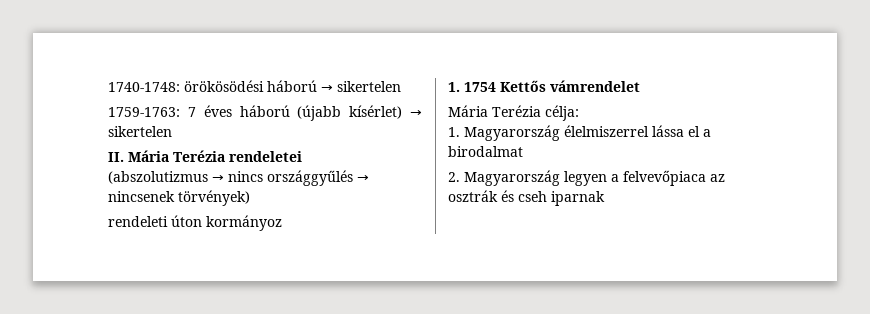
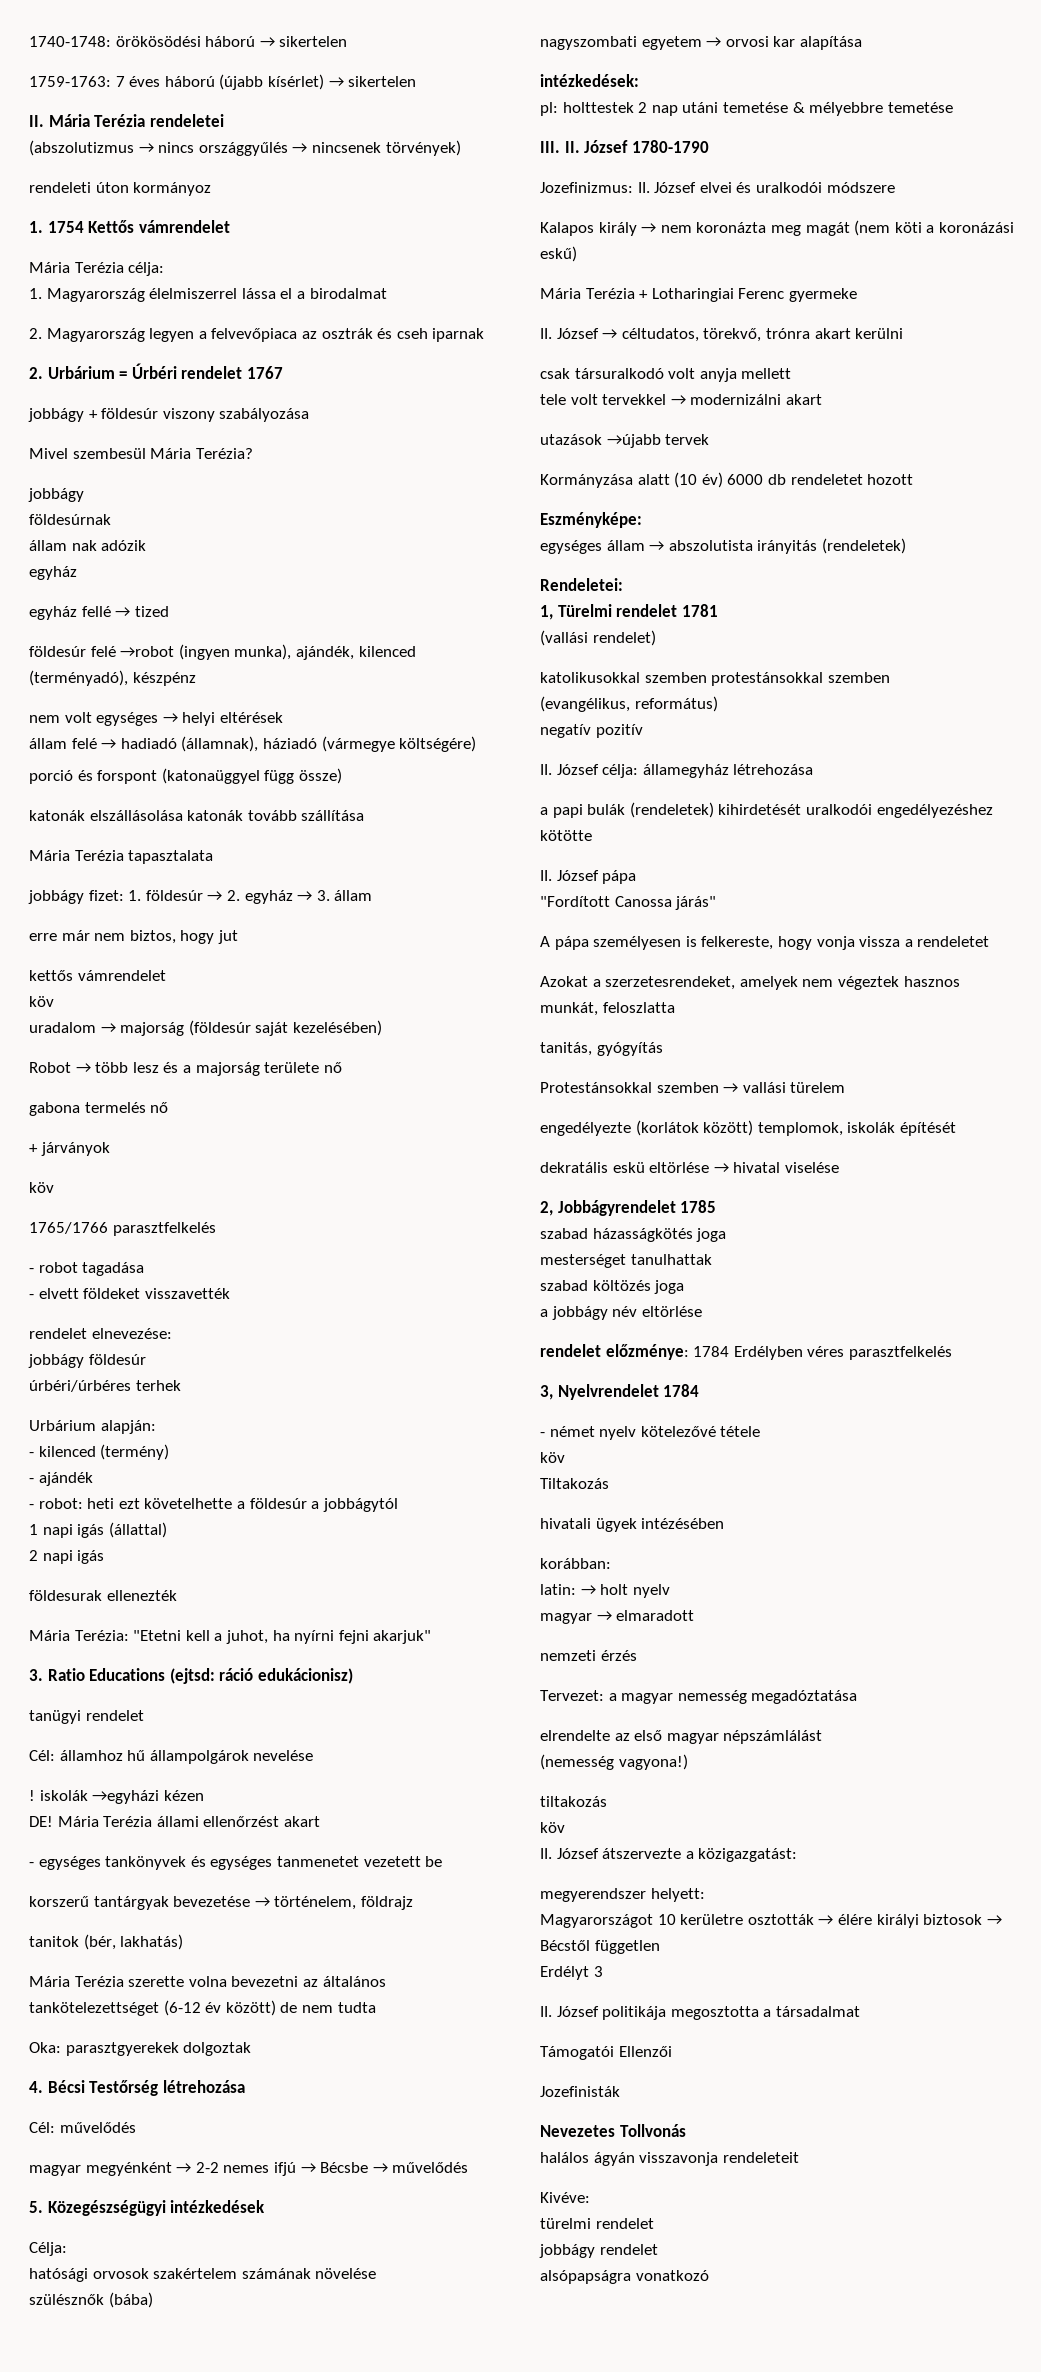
(605, 198) none -> [29,363,283,379] [28,408,310,422] [29,448,253,459] [28,488,84,502] [29,514,111,525] [29,540,147,551] [29,566,77,580] [29,606,169,620] [29,644,416,660] [29,670,196,686] [29,712,283,726] [29,736,477,752] [29,768,342,784] [29,810,365,821] [29,850,214,864] [28,890,373,904] [29,930,238,944] [29,970,166,981] [29,996,54,1007] [29,1020,382,1036] [29,1062,342,1076] [29,1102,169,1116] [29,1142,110,1156] [29,1182,54,1193] [29,1222,216,1236] [29,1262,145,1276] [29,1288,230,1299] [29,1328,172,1339] [28,1354,146,1368] [29,1380,181,1392] [29,1420,156,1434] [29,1444,170,1460] [29,1472,93,1486] [29,1498,398,1512] [29,1522,167,1538] [29,1550,105,1564] [29,1590,177,1601] [29,1630,432,1644] [29,1668,353,1684] [29,1710,144,1724] [29,1750,314,1764] [29,1790,204,1804] [29,1816,320,1827] [29,1856,443,1870] [29,1896,413,1910] [29,1934,184,1950] [29,1976,386,1987] [29,2000,376,2016] [29,2042,252,2056] [29,2080,245,2096] [29,2122,136,2133] [29,2162,469,2176] [29,2200,266,2216] [29,2242,67,2256] [29,2268,377,2282] [29,2292,153,2308] [540,36,862,50] [540,74,639,87] [540,102,953,116] [540,140,709,153] [540,182,895,193] [540,220,1014,236] [540,246,577,262] [540,288,857,302] [540,328,904,342] [540,368,792,382] [540,394,822,405] [540,434,710,448] [540,472,914,488] [540,512,642,528] [540,538,906,554] [540,578,623,591] [540,604,718,620] [540,630,656,646] [540,672,890,686] [540,696,718,712] [540,724,643,738] [540,764,814,778] [540,802,993,818] [540,830,592,841] [540,870,637,884] [540,896,717,910] [540,936,990,950] [540,976,960,990] [540,1002,675,1016] [540,1042,663,1056] [540,1082,846,1093] [540,1120,956,1136] [540,1162,839,1173] [540,1200,717,1216] [540,1228,727,1242] [540,1254,712,1268] [540,1280,685,1294] [540,1306,702,1320] [540,1344,952,1360] [540,1384,700,1400] [540,1426,761,1440] [540,1452,565,1463] [540,1478,609,1489] [540,1518,725,1532] [540,1558,611,1569] [540,1584,670,1598] [540,1610,695,1624] [540,1650,637,1661] [540,1690,858,1704] [540,1730,823,1744] [540,1754,688,1770] [540,1796,607,1807] [540,1822,565,1833] [540,1848,798,1862] [540,1888,705,1902] [540,1914,1002,1928] [540,1940,660,1954] [540,1966,603,1980] [540,2006,860,2020] [540,2046,672,2060] [540,2086,620,2097] [540,2124,686,2137] [540,2152,799,2166] [540,2192,590,2203] [540,2218,654,2229] [539,2244,658,2258] [540,2270,709,2284] // 2. Urbárium = Úrbéri rendelet 1767 // jobbágy + földesúr viszony szabályozása // Mivel szembesül Mária Terézia? // jobbágy // földesúrnak // állam nak adózik // egyház // egyház fellé → tized // földesúr felé →robot (ingyen munka), ajándék, kilenced (terményadó), készpénz // nem volt egységes → helyi eltérések // állam felé → hadiadó (államnak), háziadó (vármegye költségére) // porció és forspont (katonaüggyel függ össze) // katonák elszállásolása katonák tovább szállítása // Mária Terézia tapasztalata // jobbágy fizet: 1. földesúr → 2. egyház → 3. állam // erre már nem biztos, hogy jut // kettős vámrendelet // köv // uradalom → majorság (földesúr saját kezelésében) // Robot → több lesz és a majorság területe nő // gabona termelés nő // + járványok // köv // 1765/1766 parasztfelkelés // - robot tagadása // - elvett földeket visszavették // rendelet elnevezése: // jobbágy földesúr // úrbéri/úrbéres terhek // Urbárium alapján: // - kilenced (termény) // - ajándék // - robot: heti ezt követelhette a földesúr a jobbágytól // 1 napi igás (állattal) // 2 napi igás // földesurak ellenezték // Mária Terézia: "Etetni kell a juhot, ha nyírni fejni akarjuk" // 3. Ratio Educations (ejtsd: ráció edukácionisz) // tanügyi rendelet // Cél: államhoz hű állampolgárok nevelése // ! iskolák →egyházi kézen // DE! Mária Terézia állami ellenőrzést akart // - egységes tankönyvek és egységes tanmenetet vezetett be // korszerű tantárgyak bevezetése → történelem, földrajz // tanitok (bér, lakhatás) // Mária Terézia szerette volna bevezetni az általános tankötelezettséget (6-12 év között) de nem tudta // Oka: parasztgyerekek dolgoztak // 4. Bécsi Testőrség létrehozása // Cél: művelődés // magyar megyénként → 2-2 nemes ifjú → Bécsbe → művelődés // 5. Közegészségügyi intézkedések // Célja: // hatósági orvosok szakértelem számának növelése // szülésznők (bába) // nagyszombati egyetem → orvosi kar alapítása // intézkedések: // pl: holttestek 2 nap utáni temetése & mélyebbre temetése // III. II. József 1780-1790 // Jozefinizmus: II. József elvei és uralkodói módszere // Kalapos király → nem koronázta meg magát (nem köti a koronázási eskű) // Mária Terézia + Lotharingiai Ferenc gyermeke // II. József → céltudatos, törekvő, trónra akart kerülni // csak társuralkodó volt anyja mellett // tele volt tervekkel → modernizálni akart // utazások →újabb tervek // Kormányzása alatt (10 év) 6000 db rendeletet hozott // Eszményképe: // egységes állam → abszolutista irányitás (rendeletek) // Rendeletei: // 1, Türelmi rendelet 1781 // (vallási rendelet) // katolikusokkal szemben protestánsokkal szemben // (evangélikus, református) // negatív pozitív // II. József célja: államegyház létrehozása // a papi bulák (rendeletek) kihirdetését uralkodói engedélyezéshez kötötte // II. József pápa // "Fordított Canossa járás" // A pápa személyesen is felkereste, hogy vonja vissza a rendeletet // Azokat a szerzetesrendeket, amelyek nem végeztek hasznos munkát, feloszlatta // tanitás, gyógyítás // Protestánsokkal szemben → vallási türelem // engedélyezte (korlátok között) templomok, iskolák építését // dekratális eskü eltörlése → hivatal viselése // 2, Jobbágyrendelet 1785 // szabad házasságkötés joga // mesterséget tanulhattak // szabad költözés joga // a jobbágy név eltörlése // rendelet előzménye: 1784 Erdélyben véres parasztfelkelés // 3, Nyelvrendelet 1784 // - német nyelv kötelezővé tétele // köv // Tiltakozás // hivatali ügyek intézésében // korábban: // latin: → holt nyelv // magyar → elmaradott // nemzeti érzés // Tervezet: a magyar nemesség megadóztatása // elrendelte az első magyar népszámlálást // (nemesség vagyona!) // tiltakozás // köv // II. József átszervezte a közigazgatást: // megyerendszer helyett: // Magyarországot 10 kerületre osztották → élére királyi biztosok → Bécstől független // Erdélyt 3 // II. József politikája megosztotta a társadalmat // Támogatói Ellenzői // Jozefinisták // Nevezetes Tollvonás // halálos ágyán visszavonja rendeleteit // Kivéve: // türelmi rendelet // jobbágy rendelet // alsópapságra vonatkozó

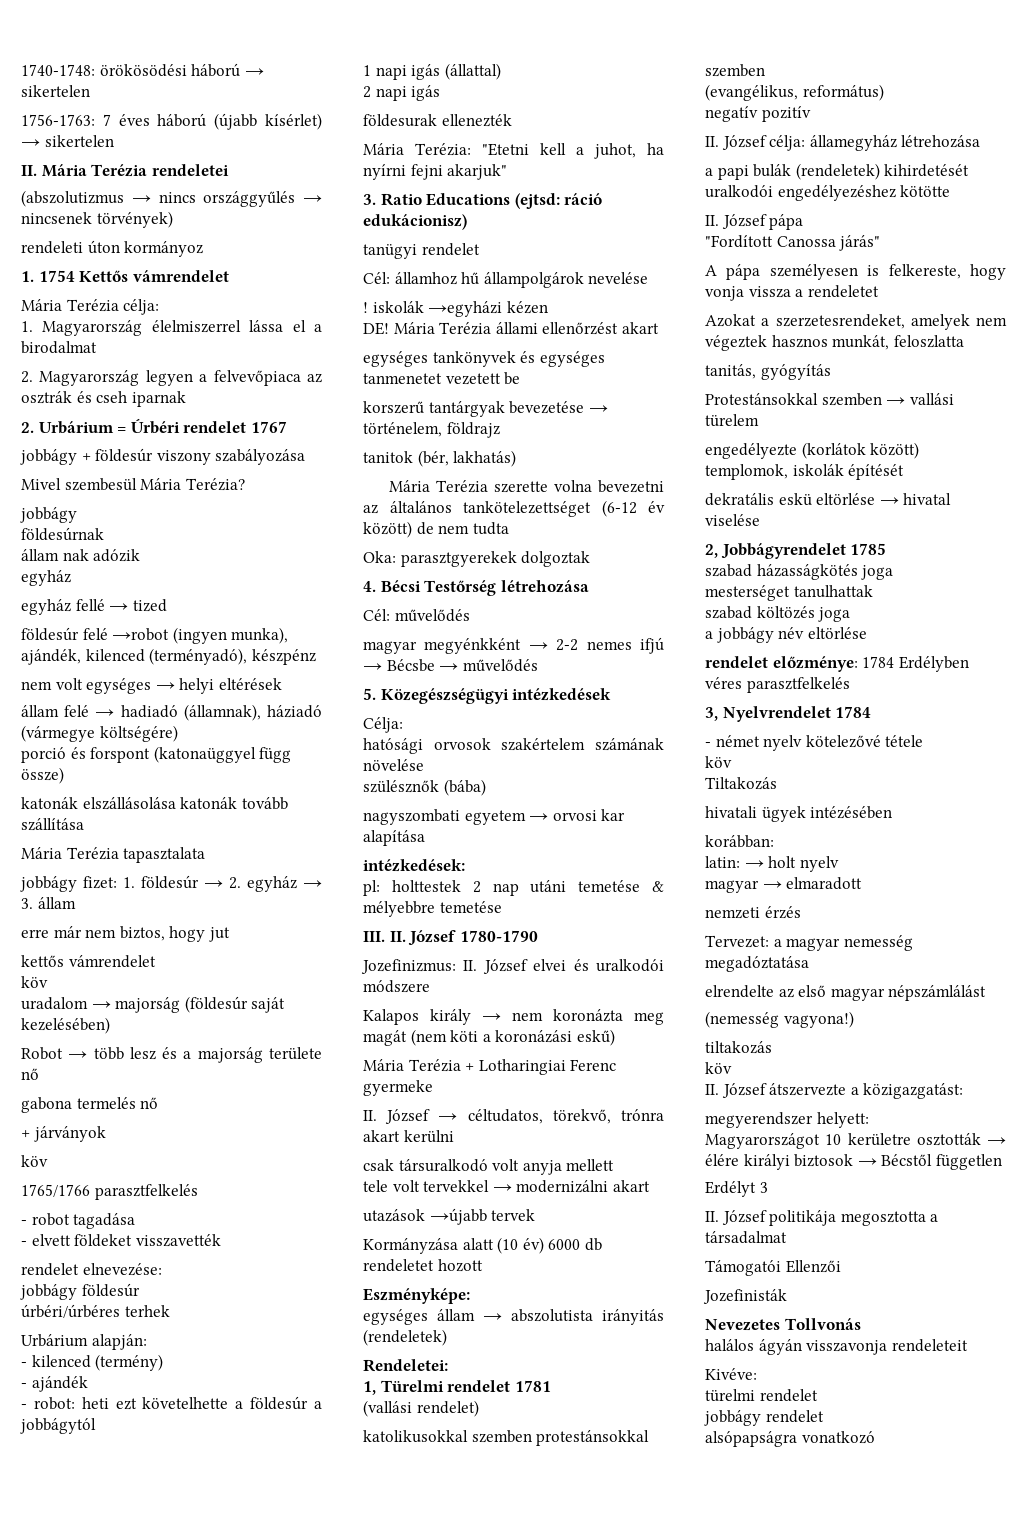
[29,76,111,87] 1759-1763: -> [21,114,95,126] 1756-1763:
[29,1862,34,1867] - -> (659, 328) none
[85,2162,172,2176] megyénként -> [424,638,522,654] megyénkként

